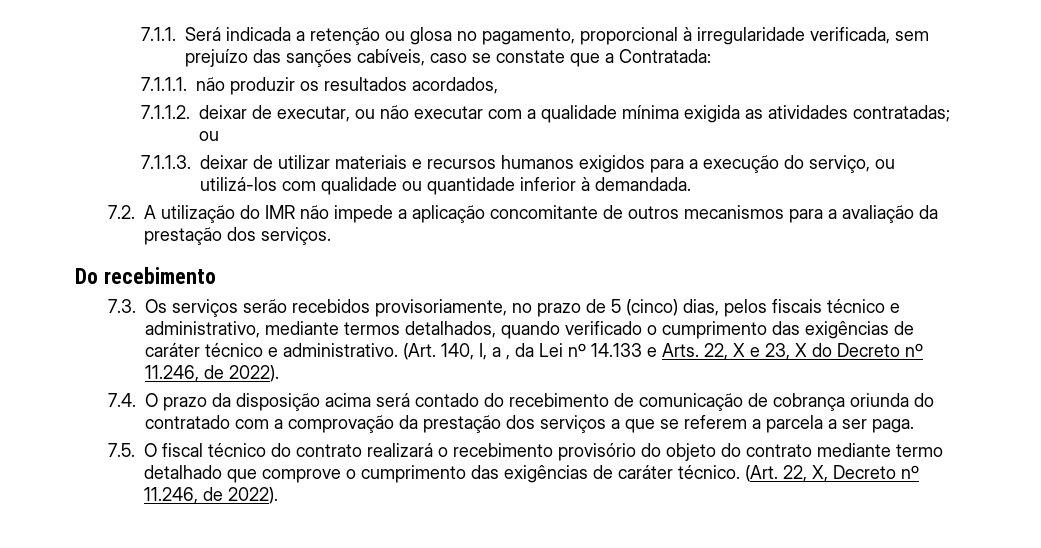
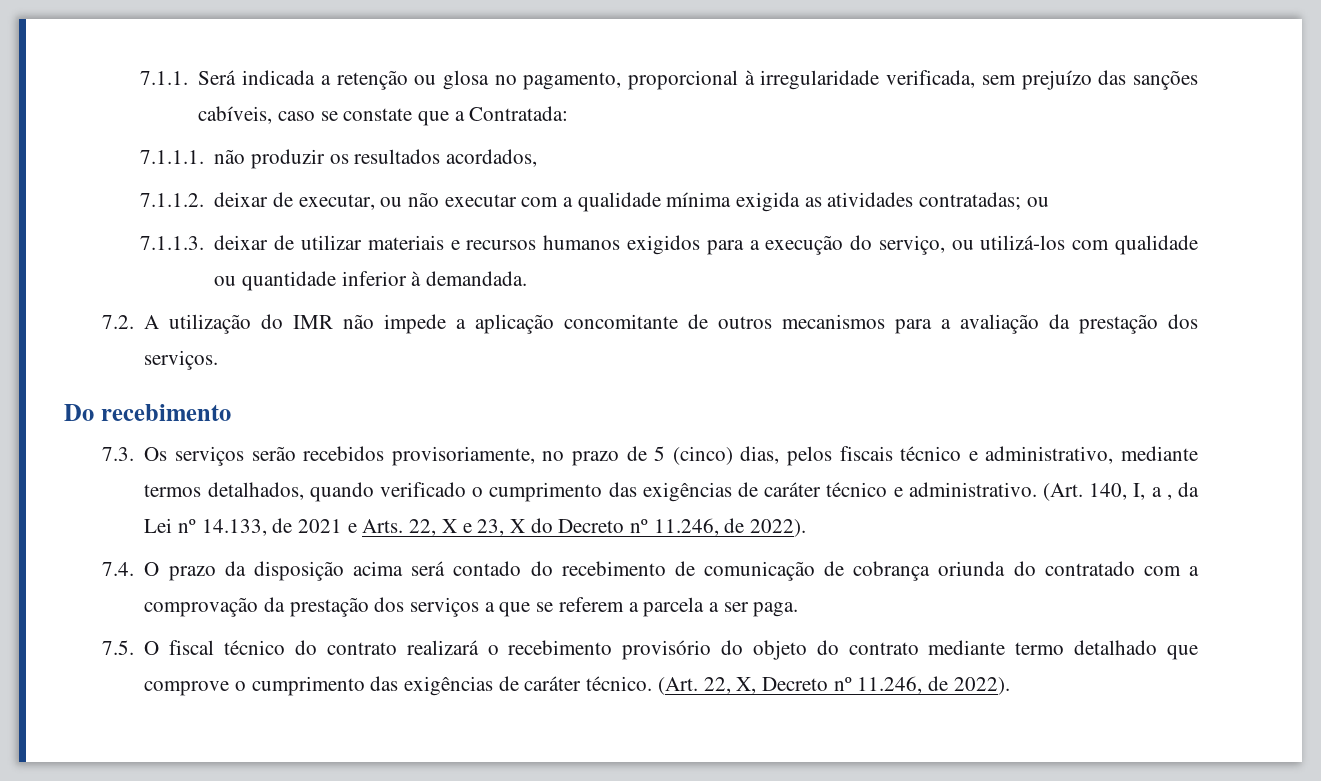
[591,343,643,357] 14.133 -> [201,518,343,536] 14.133, de 2021

